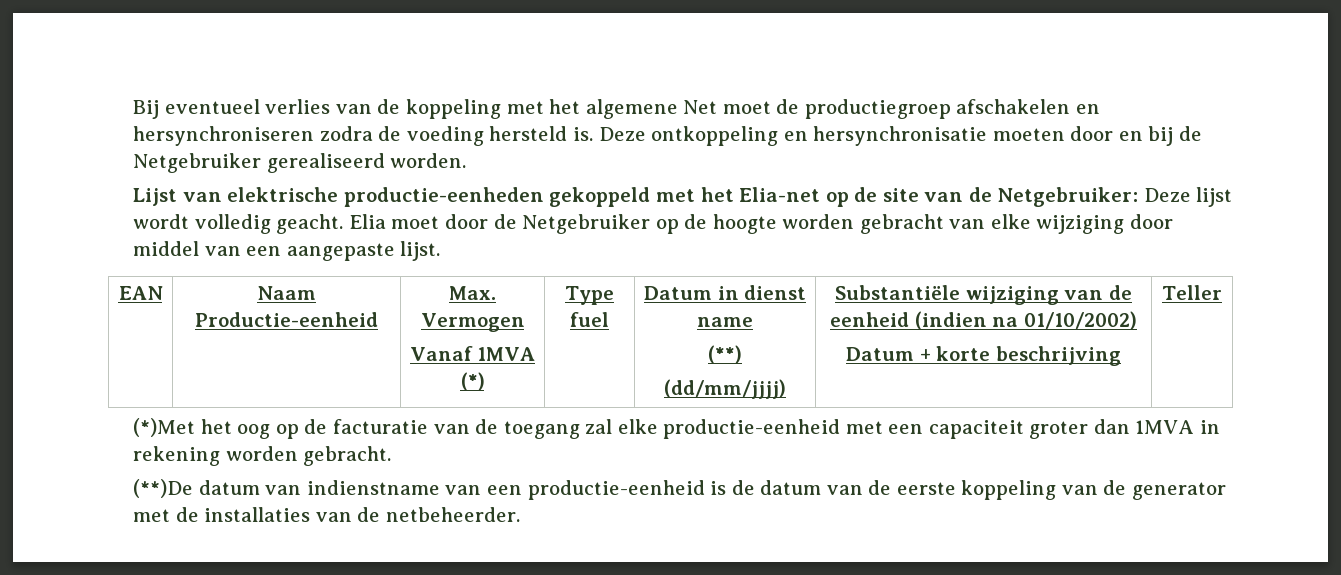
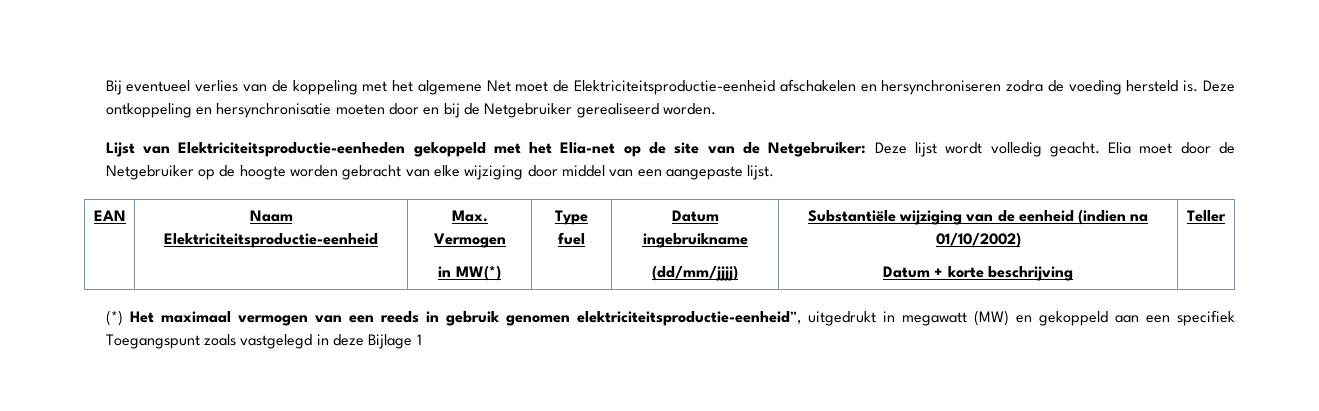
[804,99,951,119] productiegroep -> [574,80,776,95] Elektriciteitsproductie-eenheid
[227,187,544,207] elektrische productie-eenheden -> [178,142,406,157] Elektriciteitsproductie-eenheden
[195,312,378,327] Productie-eenheid -> [164,233,378,248] Elektriciteitsproductie-eenheid
[409,346,536,361] [460,372,485,391] Vanaf 1MVA (*) -> [438,265,501,281] in MW(*)
[717,285,807,300] [697,317,753,327] [708,345,742,364] in dienst name // (**) -> [642,233,748,248] ingebruikname
[133,418,1220,439] [133,446,392,466] [133,479,1226,500] [133,507,520,522] (*)Met het oog op de facturatie van de toegang zal elke productie-eenheid met een capaciteit groter dan 1MVA in rekening worden gebracht. // (**)De datum van indienstname van een productie-eenheid is de datum van de eerste koppeling van de generator met de installaties van de netbeheerder. -> [105,310,1236,326] [105,334,422,349] (*) Het maximaal vermogen van een reeds in gebruik genomen elektriciteitsproductie-eenheid”, uitgedrukt in megawatt (MW) en gekoppeld aan een specifiek Toegangspunt zoals vastgelegd in deze Bijlage 1

